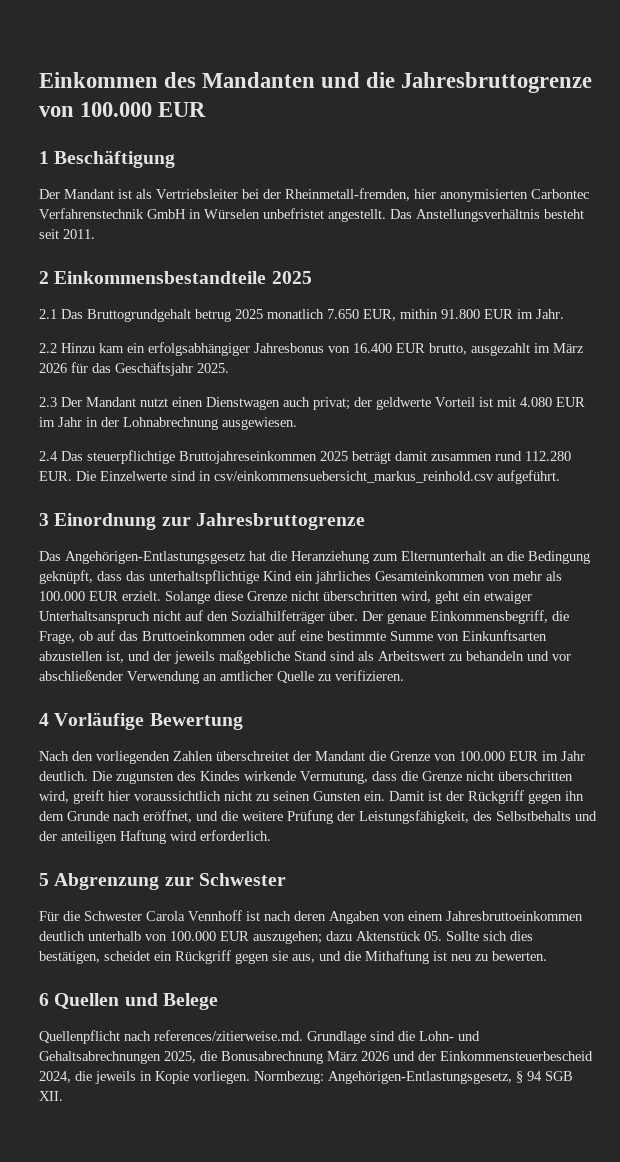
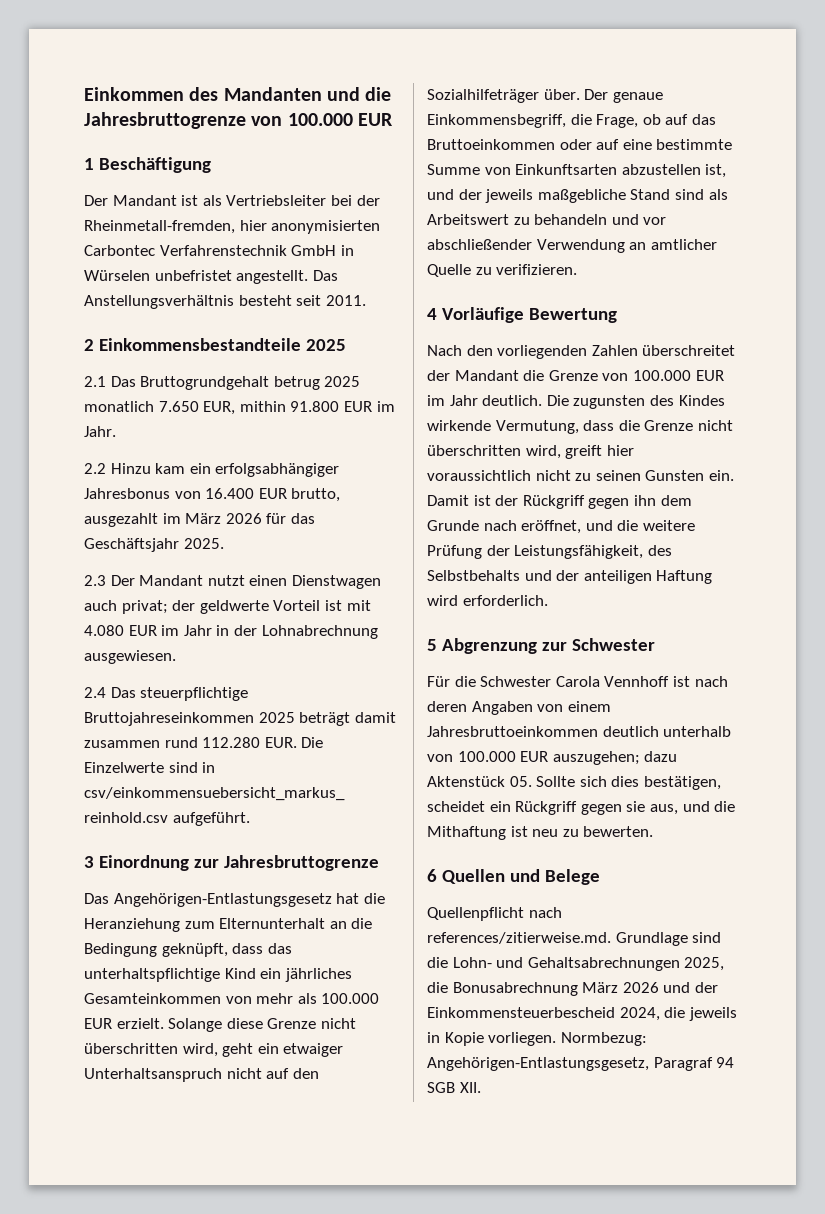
[516,1071,523,1083] § -> [653,1057,713,1071] Paragraf

